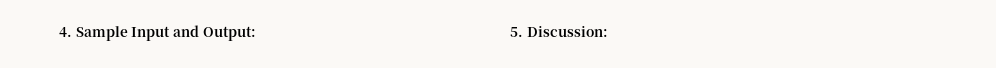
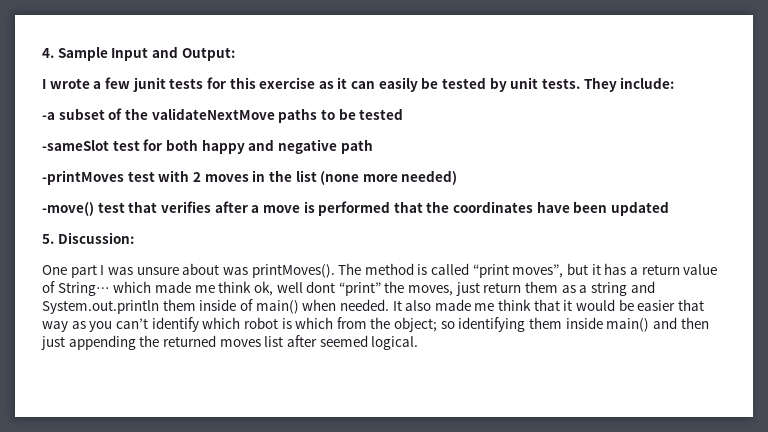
[510,26,608,37] 5. Discussion: -> [42,77,675,92] [42,108,404,123] [42,139,373,154] [42,170,458,185] [42,201,670,216] [42,232,134,244] [42,263,718,278] [42,281,655,296] [42,299,704,314] [42,317,709,332] [41,335,419,350] I wrote a few junit tests for this exercise as it can easily be tested by unit tests. They include: // -a subset of the validateNextMove paths to be tested // -sameSlot test for both happy and negative path // -printMoves test with 2 moves in the list (none more needed) // -move() test that verifies after a move is performed that the coordinates have been updated // 5. Discussion: // One part I was unsure about was printMoves(). The method is called “print moves”, but it has a return value of String… which made me think ok, well dont “print” the moves, just return them as a string and System.out.println them inside of main() when needed. It also made me think that it would be easier that way as you can’t identify which robot is which from the object; so identifying them inside main() and then just appending the returned moves list after seemed logical.

